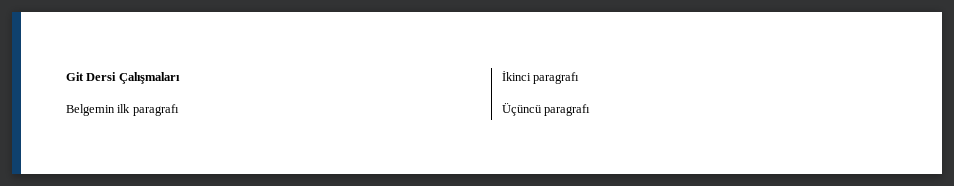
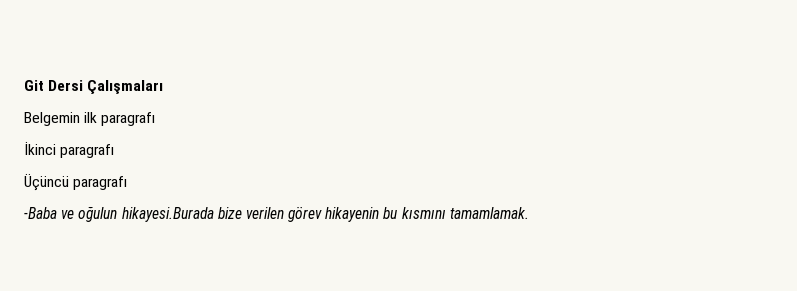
(591, 110) none -> [24,206,529,222] // -Baba ve oğulun hikayesi.Burada bize verilen görev hikayenin bu kısmını tamamlamak.

